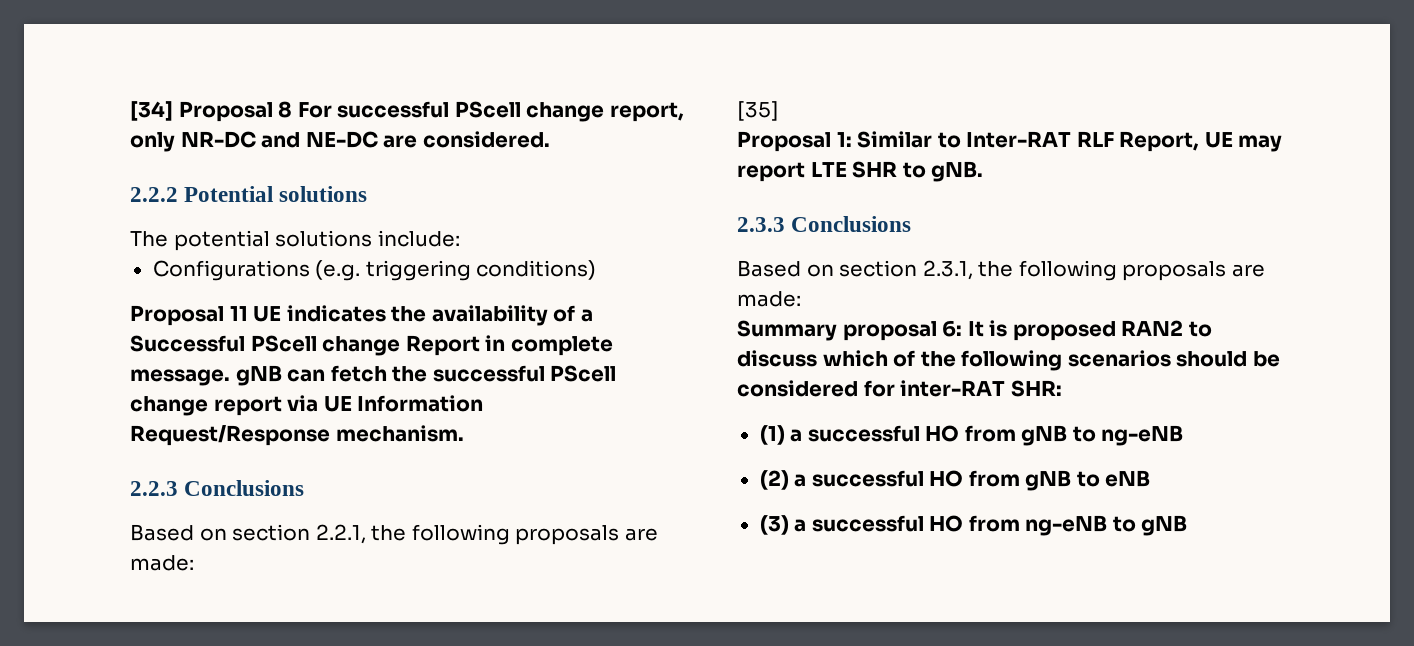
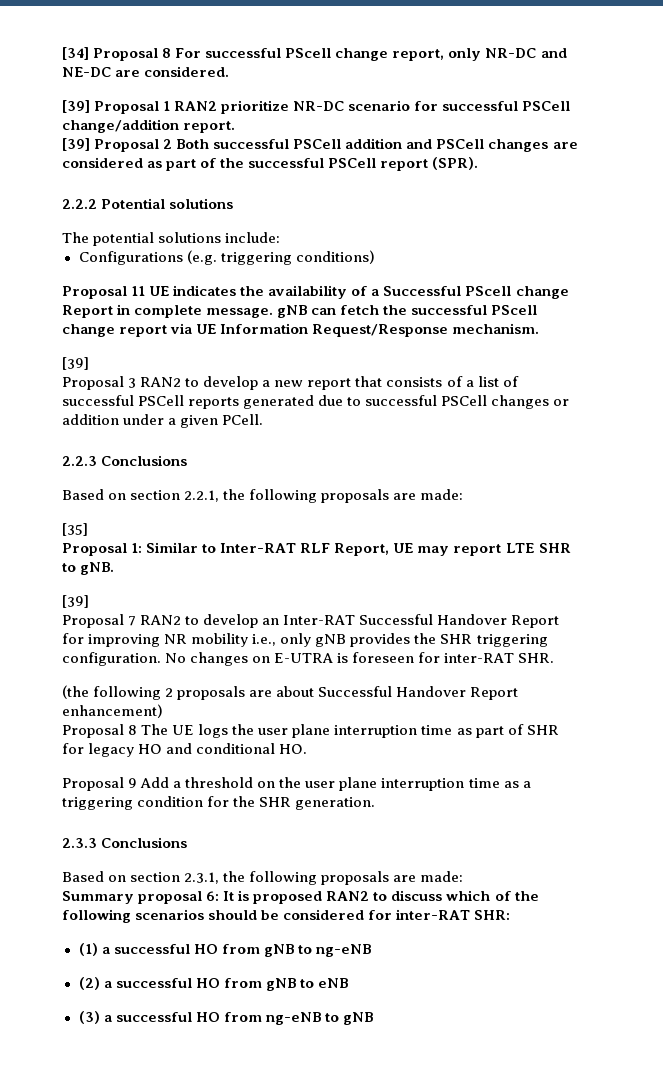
(550, 139) none -> [62,100,571,114] [62,119,236,133] [62,138,578,152] [62,157,479,171] // [39] Proposal 1 RAN2 prioritize NR-DC scenario for successful PSCell change/addition report. // [39] Proposal 2 Both successful PSCell addition and PSCell changes are considered as part of the successful PSCell report (SPR).
(464, 433) none -> [62,357,89,370] [62,376,519,390] [62,395,570,409] [62,414,264,428] // [39] // Proposal 3 RAN2 to develop a new report that consists of a list of successful PSCell reports generated due to successful PSCell changes or addition under a given PCell.
(984, 171) none -> [62,595,89,608] [62,614,560,628] [62,633,548,647] [62,652,555,666] [62,685,519,700] [62,704,163,718] [62,724,559,738] [62,743,308,757] [62,777,531,791] [62,796,376,810] // [39] // Proposal 7 RAN2 to develop an Inter-RAT Successful Handover Report for improving NR mobility i.e., only gNB provides the SHR triggering configuration. No changes on E-UTRA is foreseen for inter-RAT SHR. // (the following 2 proposals are about Successful Handover Report enhancement) // Proposal 8 The UE logs the user plane interruption time as part of SHR for legacy HO and conditional HO. // Proposal 9 Add a threshold on the user plane interruption time as a triggering condition for the SHR generation.

